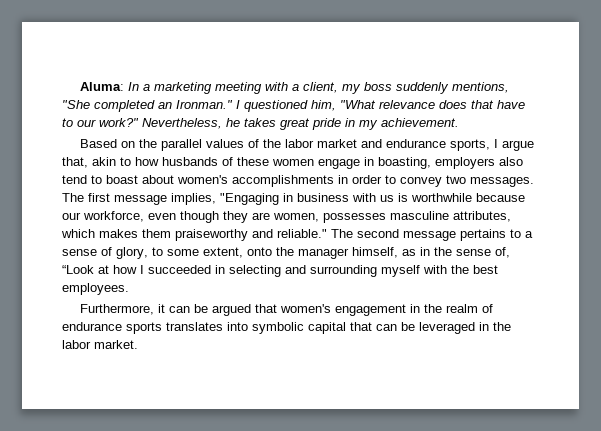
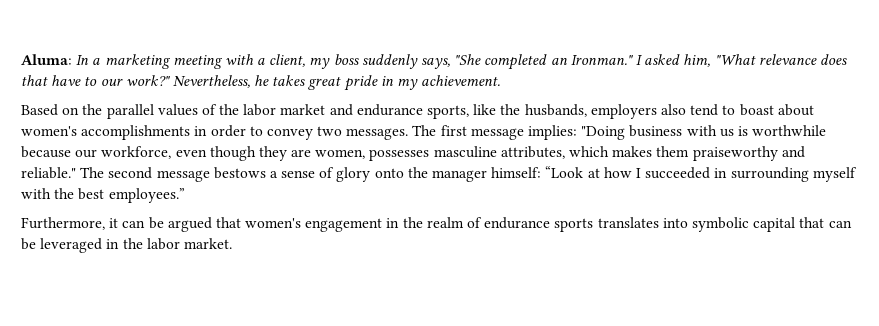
[451,82,509,93] mentions, -> [421,58,451,69] says,
[244,100,308,112] questioned -> [644,54,681,65] asked
[493,139,534,151] [62,157,431,169] I argue that, akin to how husbands of these women engage in boasting, -> [473,104,587,117] like the husbands,
[171,193,293,205] implies, "Engaging in -> [528,125,626,140] implies: "Doing
[460,229,521,241] pertains to -> [213,167,266,179] bestows
[116,247,510,259] glory, to some extent, onto the manager himself, as in the sense of, -> [336,167,542,182] glory onto the manager himself:
[229,265,306,277] selecting and -> (728, 173) none
[62,283,129,295] employees. -> [108,188,185,203] employees.”

